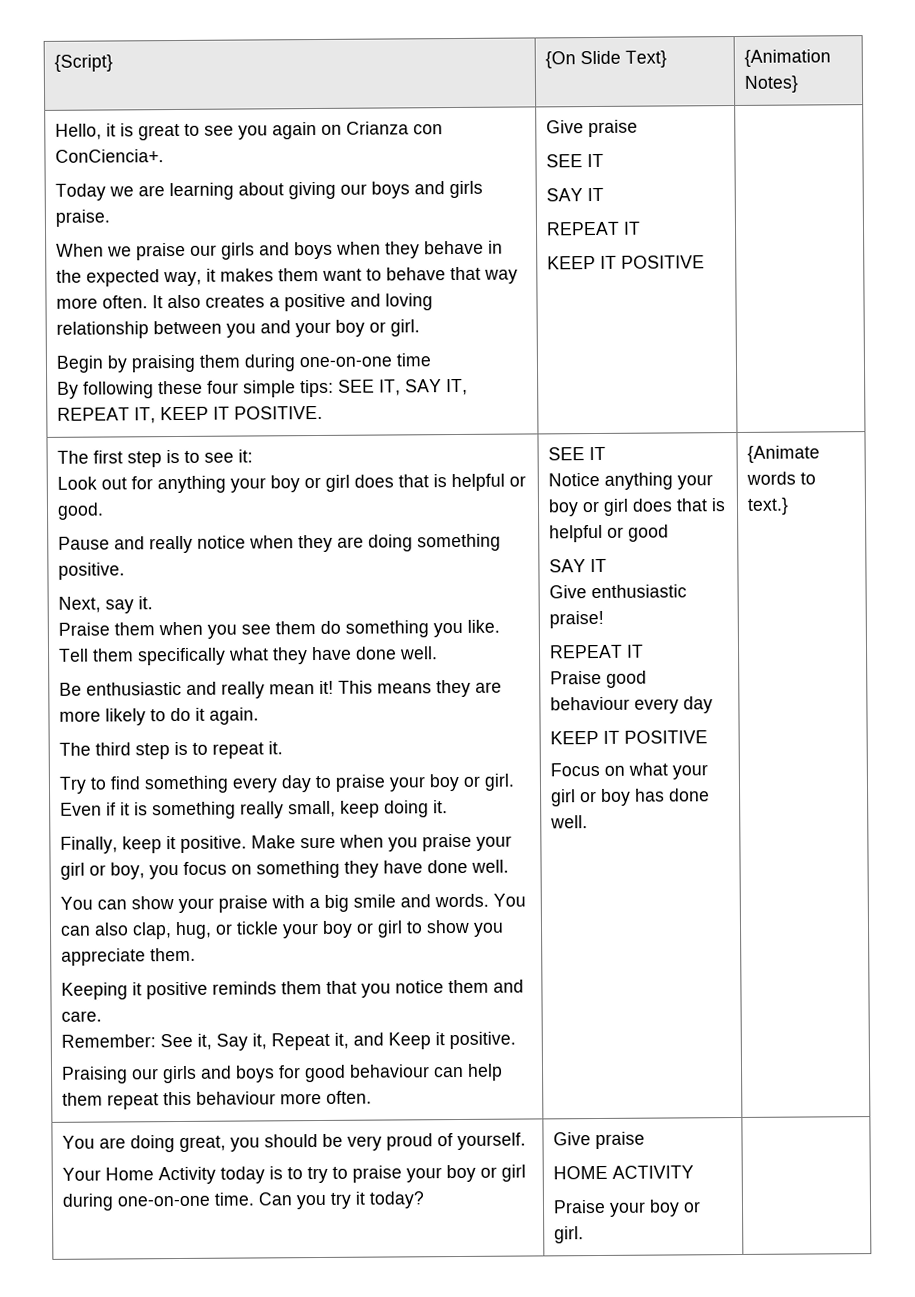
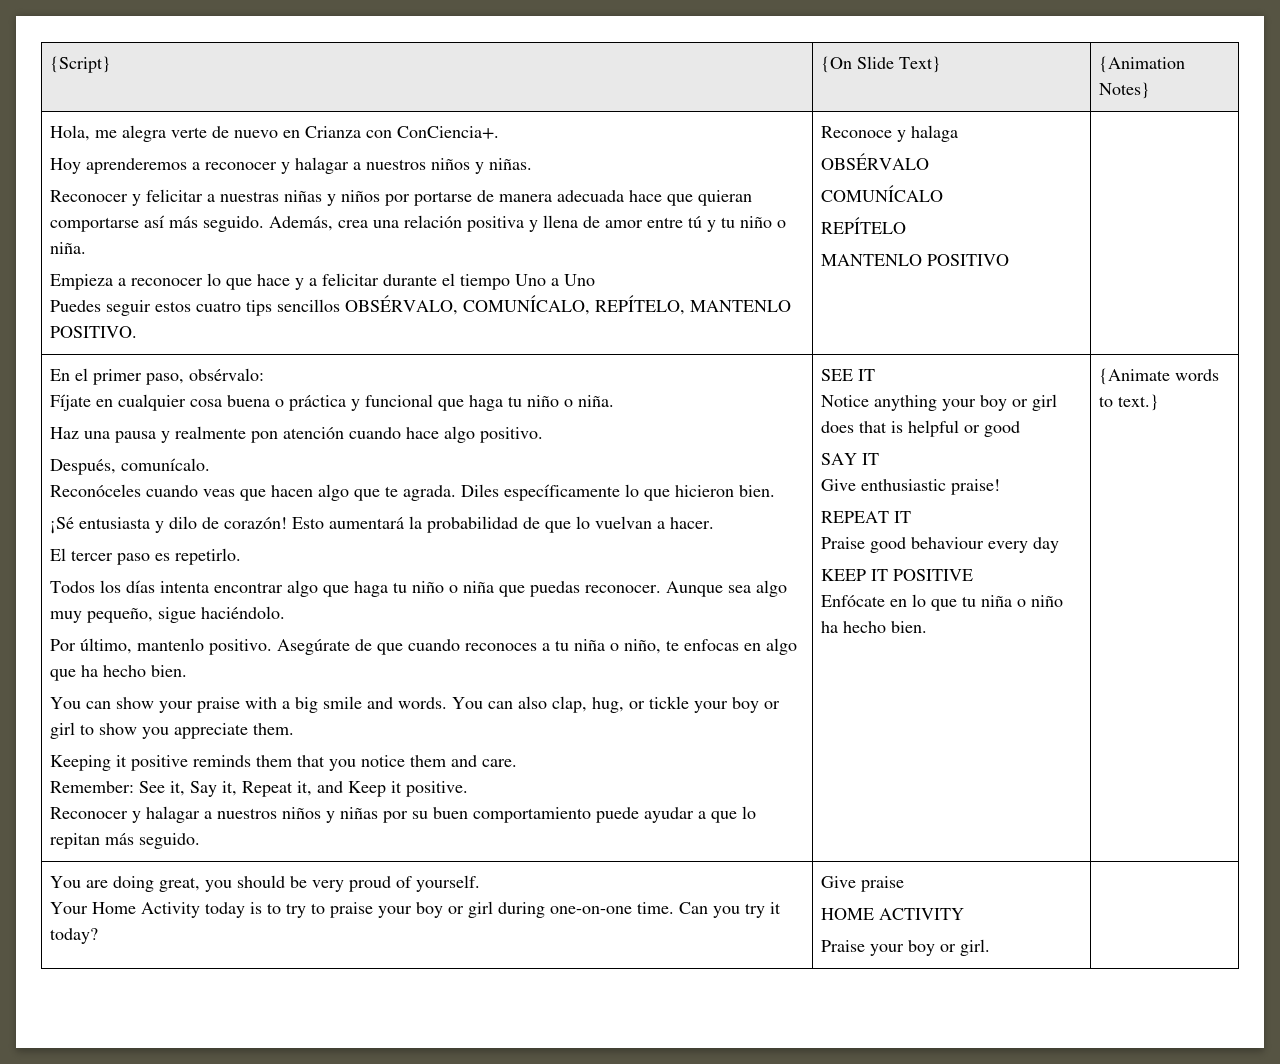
[54,121,443,141] [54,149,164,163] [54,180,483,201] [54,209,110,227] [55,240,503,261] [55,266,518,287] [55,293,433,312] [55,319,420,339] [55,353,431,373] [56,378,468,399] [56,405,323,424] [545,119,638,138] [545,153,604,168] [545,187,604,202] [545,221,641,236] [546,255,705,270] [56,449,253,468] [56,473,526,494] [56,502,104,520] [57,533,501,554] [57,562,125,580] [57,596,153,614] [57,619,500,639] [57,646,438,666] [58,679,502,699] [58,707,259,726] [58,741,283,760] [58,773,515,794] [59,800,448,820] [59,833,512,854] [59,859,509,880] Hello, it is great to see you again on Crianza con ConCiencia+. // Today we are learning about giving our boys and girls praise. // When we praise our girls and boys when they behave in the expected way, it makes them want to behave that way more often. It also creates a positive and loving relationship between you and your boy or girl. // Begin by praising them during one-on-one time // By following these four simple tips: SEE IT, SAY IT, REPEAT IT, KEEP IT POSITIVE. | Give praise // SEE IT // SAY IT // REPEAT IT // KEEP IT POSITIVE | // The first step is to see it: // Look out for anything your boy or girl does that is helpful or good. // Pause and really notice when they are doing something positive. // Next, say it. // Praise them when you see them do something you like. Tell them specifically what they have done well. // Be enthusiastic and really mean it! This means they are more likely to do it again. // The third step is to repeat it. // Try to find something every day to praise your boy or girl. Even if it is something really small, keep doing it. // Finally, keep it positive. Make sure when you praise your girl or boy, you focus on something they have done well. -> [49,125,499,142] [49,157,532,174] [49,189,752,206] [49,215,786,232] [49,242,86,254] [49,273,595,290] [49,295,791,316] [49,326,137,338] [820,125,958,142] [820,153,929,170] [820,185,943,202] [820,217,906,234] [820,254,1009,266] [49,368,264,385] [49,394,614,411] [49,426,543,443] [49,458,210,475] [49,484,775,501] [49,516,714,534] [49,548,241,565] [49,580,787,597] [49,606,285,623] [49,638,797,655] [49,665,187,681] Hola, me alegra verte de nuevo en Crianza con ConCiencia+. // Hoy aprenderemos a reconocer y halagar a nuestros niños y niñas. // Reconocer y felicitar a nuestras niñas y niños por portarse de manera adecuada hace que quieran comportarse así más seguido. Además, crea una relación positiva y llena de amor entre tú y tu niño o niña. // Empieza a reconocer lo que hace y a felicitar durante el tiempo Uno a Uno // Puedes seguir estos cuatro tips sencillos OBSÉRVALO, COMUNÍCALO, REPÍTELO, MANTENLO POSITIVO. | Reconoce y halaga // OBSÉRVALO // COMUNÍCALO // REPÍTELO // MANTENLO POSITIVO | // En el primer paso, obsérvalo: // Fíjate en cualquier cosa buena o práctica y funcional que haga tu niño o niña. // Haz una pausa y realmente pon atención cuando hace algo positivo. // Después, comunícalo. // Reconóceles cuando veas que hacen algo que te agrada. Diles específicamente lo que hicieron bien. // ¡Sé entusiasta y dilo de corazón! Esto aumentará la probabilidad de que lo vuelvan a hacer. // El tercer paso es repetirlo. // Todos los días intenta encontrar algo que haga tu niño o niña que puedas reconocer. Aunque sea algo muy pequeño, sigue haciéndolo. // Por último, mantenlo positivo. Asegúrate de que cuando reconoces a tu niña o niño, te enfocas en algo que ha hecho bien.
[60,1063,503,1084] [61,1090,372,1110] Praising our girls and boys for good behaviour can help them repeat this behaviour more often. -> [49,806,756,823] [49,833,200,849] Reconocer y halagar a nuestros niños y niñas por su buen comportamiento puede ayudar a que lo repitan más seguido.
[549,762,708,780] [550,788,710,807] [549,815,588,829] Focus on what your girl or boy has done well. -> [820,594,1063,611] [820,621,927,633] Enfócate en lo que tu niña o niño ha hecho bien.

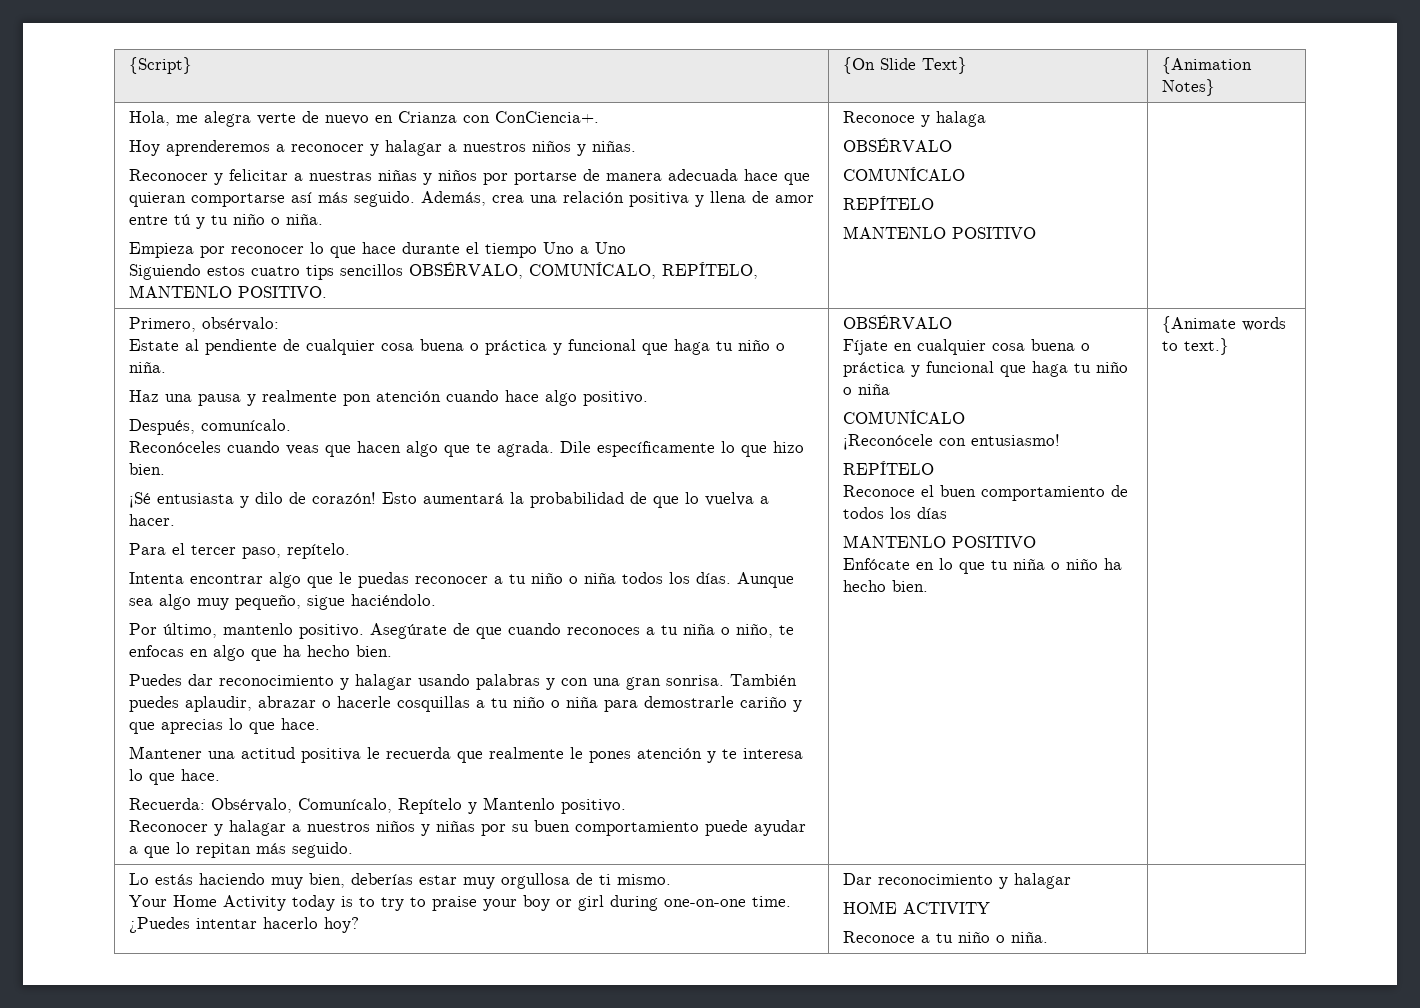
[117,278,126,286] a -> [199,246,225,258] por
[294,273,379,290] y a felicitar -> (396, 248) none
[49,300,151,316] Puedes seguir -> [128,264,201,280] Siguiendo
[49,368,264,385] [49,394,113,411] En el primer paso, obsérvalo: // Fíjate en -> [128,317,279,332] [128,339,300,355] Primero, obsérvalo: // Estate al pendiente de
[460,484,499,497] Diles -> [559,441,591,453] Dile
[674,485,734,497] hicieron -> [772,441,804,453] hizo
[594,516,652,529] vuelvan -> [704,492,754,506] vuelva
[49,548,241,565] [49,580,661,597] El tercer paso es repetirlo. // Todos los días intenta encontrar algo que haga tu niño o niña que puedas reconocer. -> [128,543,350,559] [128,572,731,588] Para el tercer paso, repítelo. // Intenta encontrar algo que le puedas reconocer a tu niño o niña todos los días.
[49,696,780,713] [49,722,294,739] [49,755,517,771] [49,781,468,797] You can show your praise with a big smile and words. You can also clap, hug, or tickle your boy or girl to show you appreciate them. // Keeping it positive reminds them that you notice them and care. // Remember: See it, Say it, Repeat it, and Keep it positive. -> [128,674,797,690] [128,696,802,712] [128,718,320,734] [128,746,803,763] [128,769,220,785] [128,797,626,814] Puedes dar reconocimiento y halagar usando palabras y con una gran sonrisa. También puedes aplaudir, abrazar o hacerle cosquillas a tu niño o niña para demostrarle cariño y que aprecias lo que hace. // Mantener una actitud positiva le recuerda que realmente le pones atención y te interesa lo que hace. // Recuerda: Obsérvalo, Comunícalo, Repítelo y Mantenlo positivo.
[820,369,875,381] [820,394,1057,411] [820,420,1020,437] [820,453,879,465] [820,479,1000,495] [820,511,911,523] [820,537,1059,553] [820,569,973,581] SEE IT // Notice anything your boy or girl does that is helpful or good // SAY IT // Give enthusiastic praise! // REPEAT IT // Praise good behaviour every day // KEEP IT POSITIVE -> [842,315,952,329] [842,339,1090,355] [842,361,1128,377] [842,383,890,395] [842,410,965,424] [842,434,1060,450] [842,461,934,475] [842,485,1128,501] [842,507,947,519] [842,535,1036,548] OBSÉRVALO // Fíjate en cualquier cosa buena o práctica y funcional que haga tu niño o niña // COMUNÍCALO // ¡Reconócele con entusiasmo! // REPÍTELO // Reconoce el buen comportamiento de todos los días // MANTENLO POSITIVO
[49,875,480,892] You are doing great, you should be very proud of yourself. -> [128,873,671,889] Lo estás haciendo muy bien, deberías estar muy orgullosa de ti mismo.
[678,902,781,918] [49,928,98,944] [820,876,904,892] [820,908,964,920] [820,939,990,956] Can you try it today? | Give praise // HOME ACTIVITY // Praise your boy or girl. -> [128,917,359,933] [842,873,1071,889] [842,901,990,914] [842,931,1048,943] ¿Puedes intentar hacerlo hoy? | Dar reconocimiento y halagar // HOME ACTIVITY // Reconoce a tu niño o niña.

